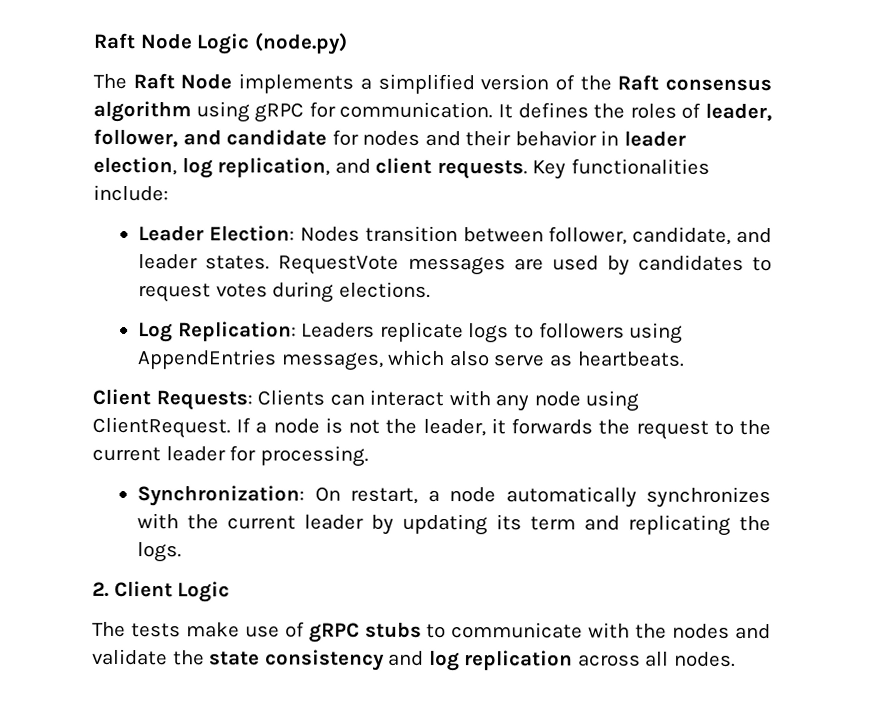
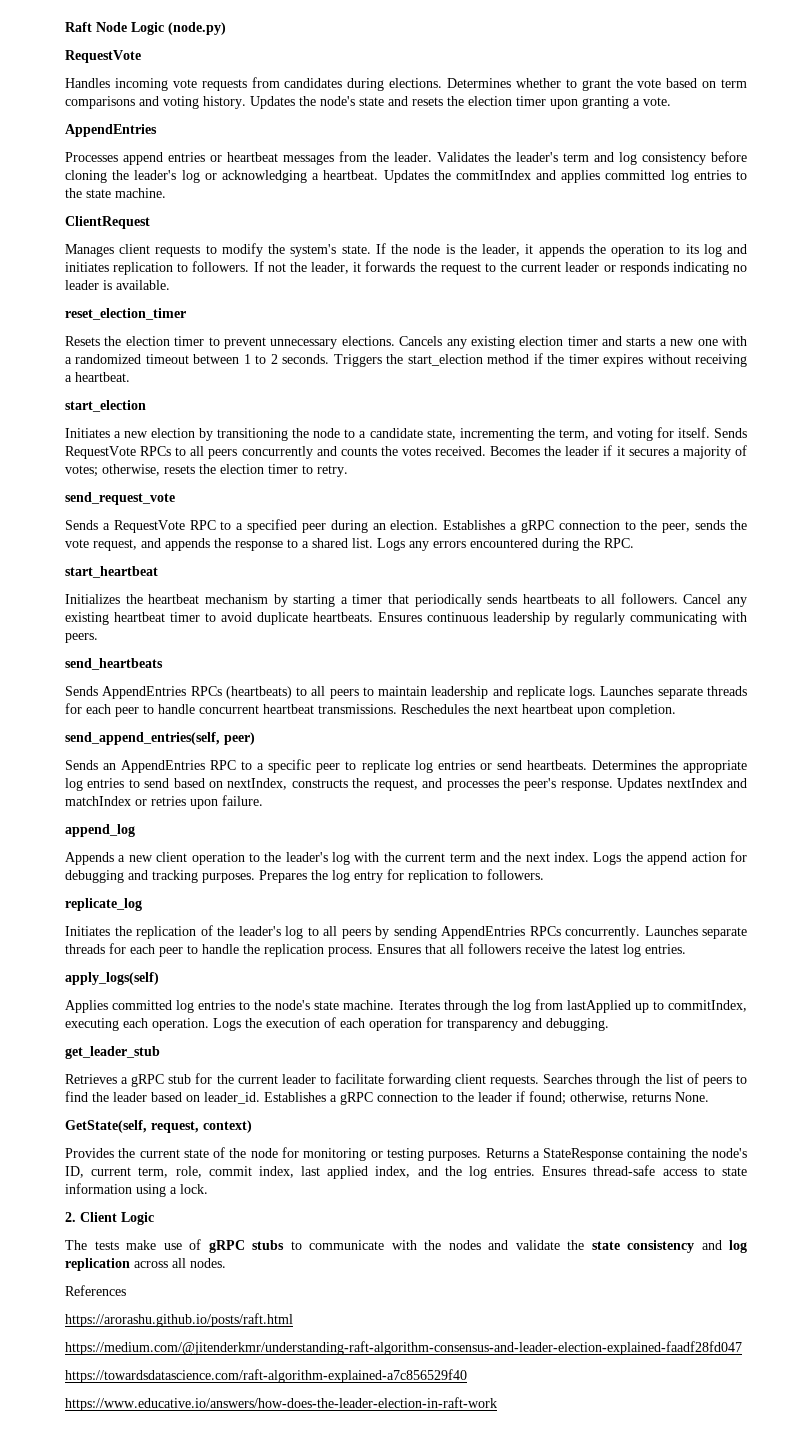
[93,73,772,95] [93,100,773,123] [93,128,686,148] [93,156,710,180] [93,184,169,202] [138,225,772,245] [138,254,772,276] [138,281,431,303] [138,321,684,344] [137,349,685,371] [92,388,640,412] [92,416,343,439] The Raft Node implements a simplified version of the Raft consensus algorithm using gRPC for communication. It defines the roles of leader, follower, and candidate for nodes and their behavior in leader election, log replication, and client requests. Key functionalities include: // Leader Election: Nodes transition between follower, candidate, and leader states. RequestVote messages are used by candidates to request votes during elections. // Log Replication: Leaders replicate logs to followers using AppendEntries messages, which also serve as heartbeats. // Client Requests: Clients can interact with any node using ClientRequest. If a node is -> [65,50,141,63] [65,77,747,91] [65,96,671,109] [65,124,157,137] [65,151,747,165] [65,170,747,183] [65,188,166,198] [65,216,150,229] [65,243,747,257] [65,261,264,275] RequestVote // Handles incoming vote requests from candidates during elections. Determines whether to grant the vote based on term comparisons and voting history. Updates the node's state and resets the election timer upon granting a vote. // AppendEntries // Processes append entries or heartbeat messages from the leader. Validates the leader's term and log consistency before cloning the leader's log or acknowledging a heartbeat. Updates the commitIndex and applies committed log entries to the state machine. // ClientRequest // Manages client requests to modify the system's state. If the node is the leader, it appends the operation to its log and initiates replication to followers. If
[229,445,369,467] [137,485,771,509] [137,513,772,536] [137,542,183,563] for processing. // Synchronization: On restart, a node automatically synchronizes with the current leader by updating its term and replicating the logs. -> [603,262,747,275] [65,280,170,290] [65,308,186,320] [65,336,748,349] [65,353,748,367] [65,372,130,382] [65,400,146,412] [65,427,747,441] [65,445,747,459] [65,464,348,477] [65,492,175,505] [65,519,748,533] [65,538,634,551] [65,566,158,578] [65,593,747,607] [65,612,747,625] [65,633,98,643] [65,658,163,670] [65,686,747,699] [65,703,676,717] [65,732,255,745] [65,759,747,773] [65,778,748,791] [65,795,263,809] [65,824,135,837] [65,851,748,865] [65,869,544,883] [65,898,142,911] [65,925,747,939] [65,943,686,957] [65,972,159,985] [65,999,747,1013] [65,1017,609,1031] [65,1046,160,1059] [65,1073,747,1087] [65,1091,709,1105] [65,1120,252,1133] [65,1147,747,1161] [65,1165,747,1179] [65,1183,208,1197] or responds indicating no leader is available. // reset_election_timer // Resets the election timer to prevent unnecessary elections. Cancels any existing election timer and starts a new one with a randomized timeout between 1 to 2 seconds. Triggers the start_election method if the timer expires without receiving a heartbeat. // start_election // Initiates a new election by transitioning the node to a candidate state, incrementing the term, and voting for itself. Sends RequestVote RPCs to all peers concurrently and counts the votes received. Becomes the leader if it secures a majority of votes; otherwise, resets the election timer to retry. // send_request_vote // Sends a RequestVote RPC to a specified peer during an election. Establishes a gRPC connection to the peer, sends the vote request, and appends the response to a shared list. Logs any errors encountered during the RPC. // start_heartbeat // Initializes the heartbeat mechanism by starting a timer that periodically sends heartbeats to all followers. Cancel any existing heartbeat timer to avoid duplicate heartbeats. Ensures continuous leadership by regularly communicating with peers. // send_heartbeats // Sends AppendEntries RPCs (heartbeats) to all peers to maintain leadership and replicate logs. Launches separate threads for each peer to handle concurrent heartbeat transmissions. Reschedules the next heartbeat upon completion. // send_append_entries(self, peer) // Sends an AppendEntries RPC to a specific peer to replicate log entries or send heartbeats. Determines the appropriate log entries to send based on nextIndex, constructs the request, and processes the peer's response. Updates nextIndex and matchIndex or retries upon failure. // append_log // Appends a new client operation to the leader's log with the current term and the next index. Logs the append action for debugging and tracking purposes. Prepares the log entry for replication to followers. // replicate_log // Initiates the replication of the leader's log to all peers by sending AppendEntries RPCs concurrently. Launches separate threads for each peer to handle the replication process. Ensures that all followers receive the latest log entries. // apply_logs(self) // Applies committed log entries to the node's state machine. Iterates through the log from lastApplied up to commitIndex, executing each operation. Logs the execution of each operation for transparency and debugging. // get_leader_stub // Retrieves a gRPC stub for the current leader to facilitate forwarding client requests. Searches through the list of peers to find the leader based on leader_id. Establishes a gRPC connection to the leader if found; otherwise, returns None. // GetState(self, request, context) // Provides the current state of the node for monitoring or testing purposes. Returns a StateResponse containing the node's ID, current term, role, commit index, last applied index, and the log entries. Ensures thread-safe access to state information using a lock.
(736, 659) none -> [65,1285,126,1296] [65,1313,293,1327] [65,1341,742,1355] [65,1369,467,1383] [65,1397,497,1411] // References // https://arorashu.github.io/posts/raft.html // https://medium.com/@jitenderkmr/understanding-raft-algorithm-consensus-and-leader-election-explained-faadf28fd047 // https://towardsdatascience.com/raft-algorithm-explained-a7c856529f40 // https://www.educative.io/answers/how-does-the-leader-election-in-raft-work

